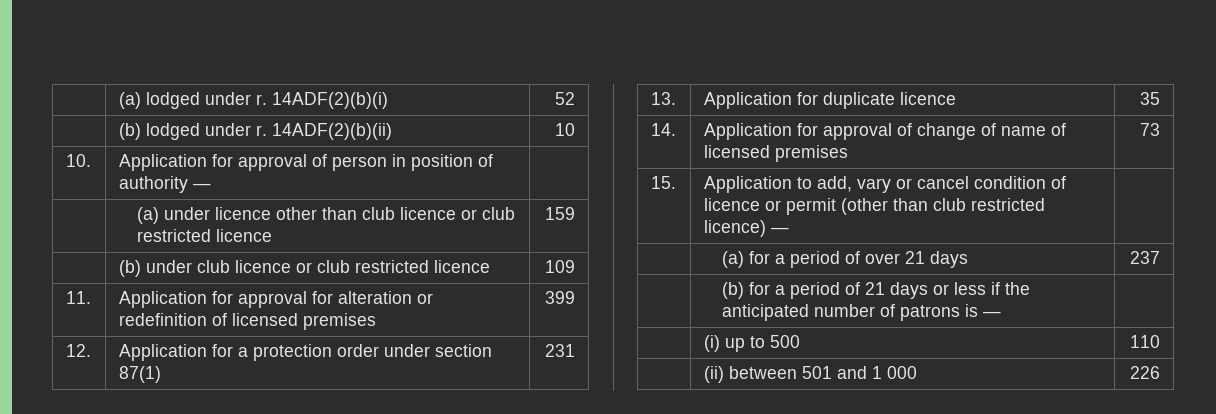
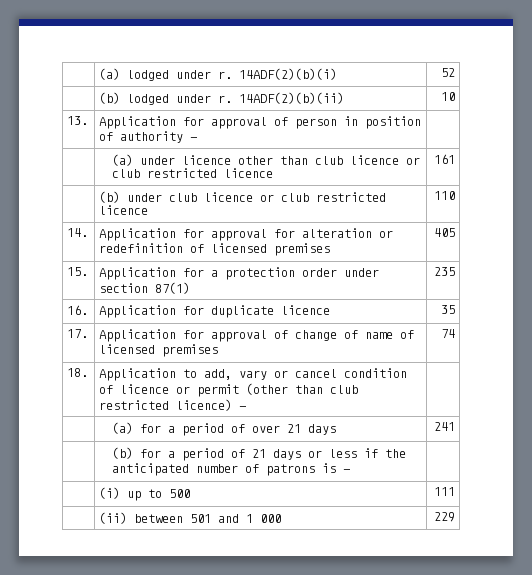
[65,154,91,167] 10. -> [67,116,89,125] 13.
[545,207,576,220] 159 -> [433,154,455,164] 161
[545,260,576,273] [65,291,91,304] 109 // 11. -> [433,191,455,200] [67,228,89,237] 110 // 14.
[545,291,576,304] [65,344,91,357] 399 // 12. -> [433,228,455,237] [67,267,89,276] 405 // 15.
[545,344,576,357] [650,92,676,105] 231 // 13. -> [433,267,455,276] [67,305,89,315] 235 // 16.
[650,123,676,136] 14. -> [67,329,89,338] 17.
[1140,123,1161,136] [650,176,676,189] 73 // 15. -> [440,329,455,338] [67,368,89,377] 74 // 18.
[1130,251,1161,264] 237 -> [433,422,455,431] 241
[1130,335,1161,348] 110 -> [433,487,455,496] 111
[1130,366,1161,379] 226 -> [433,512,455,522] 229

